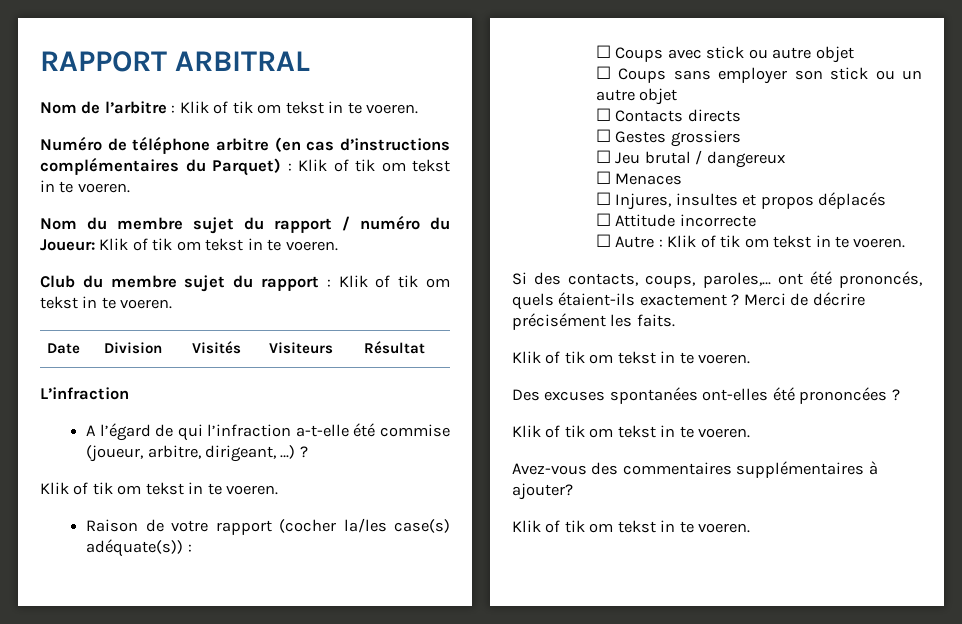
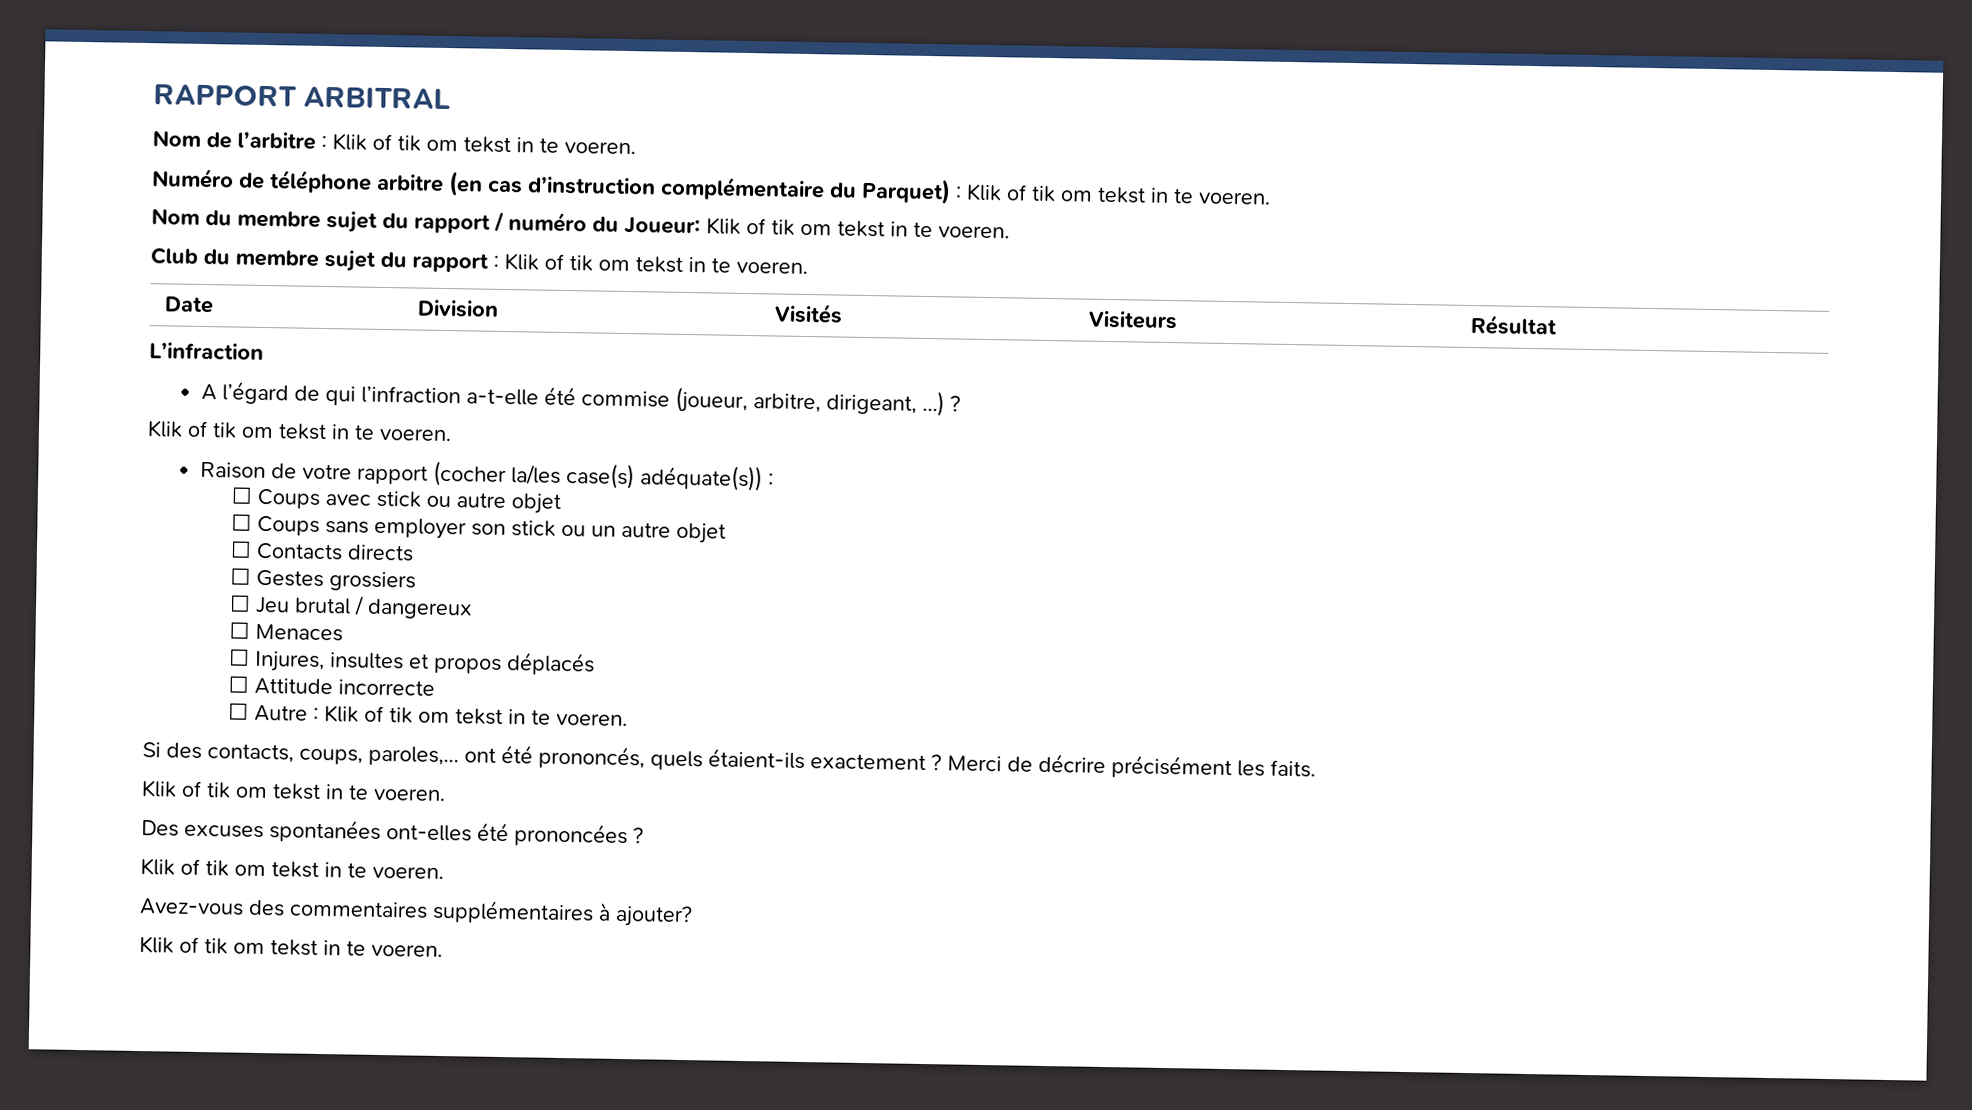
[340,138,450,151] [40,157,179,175] d’instructions complémentaires -> [527,176,825,202] d’instruction complémentaire

